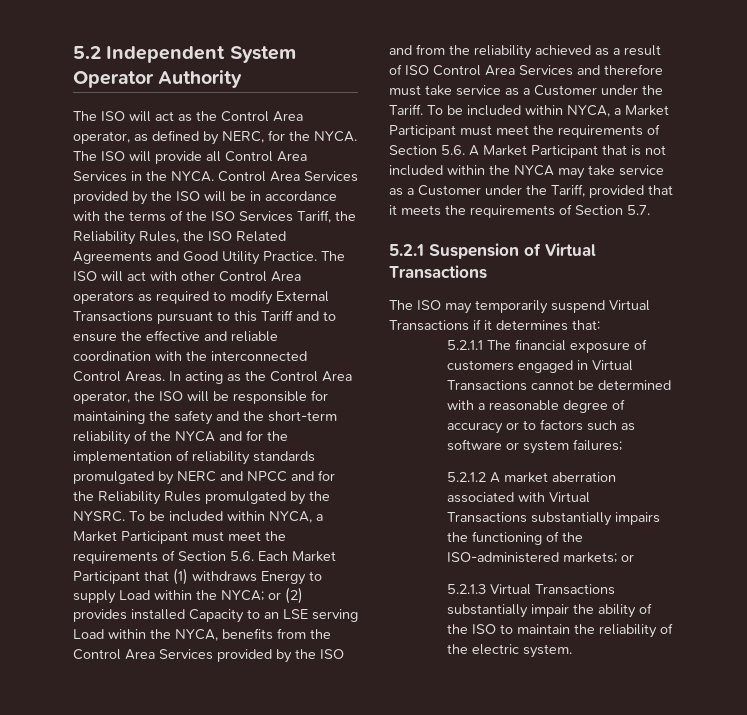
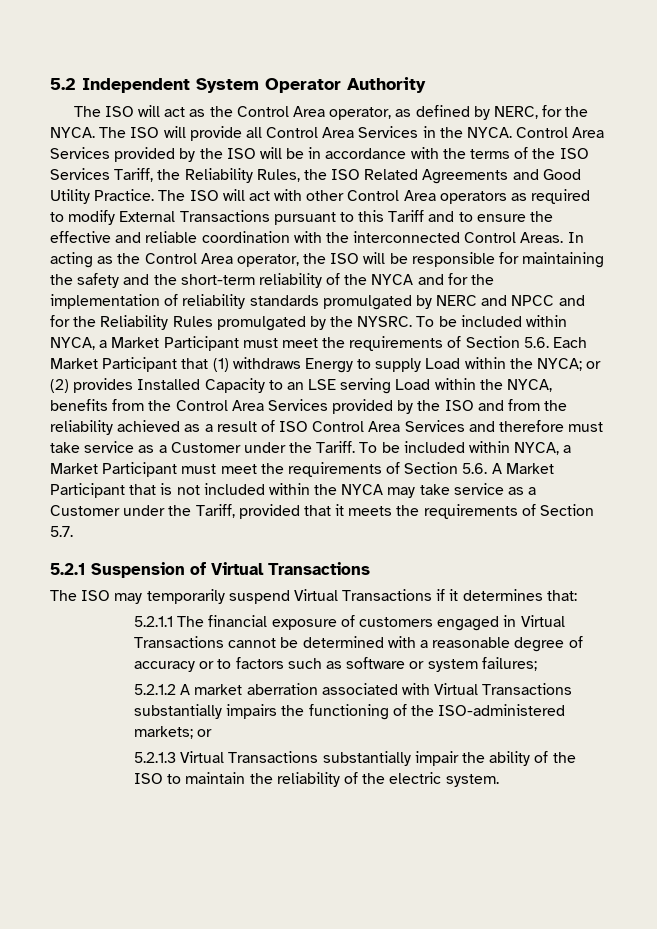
[131,609,185,620] installed -> [137,379,201,390] Installed

